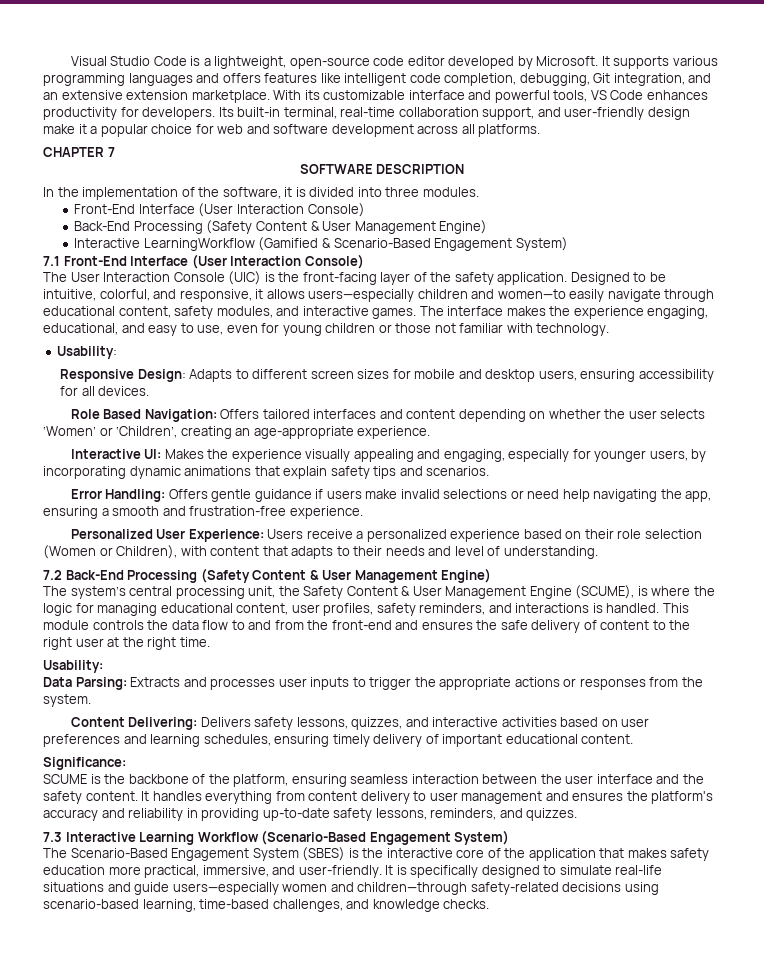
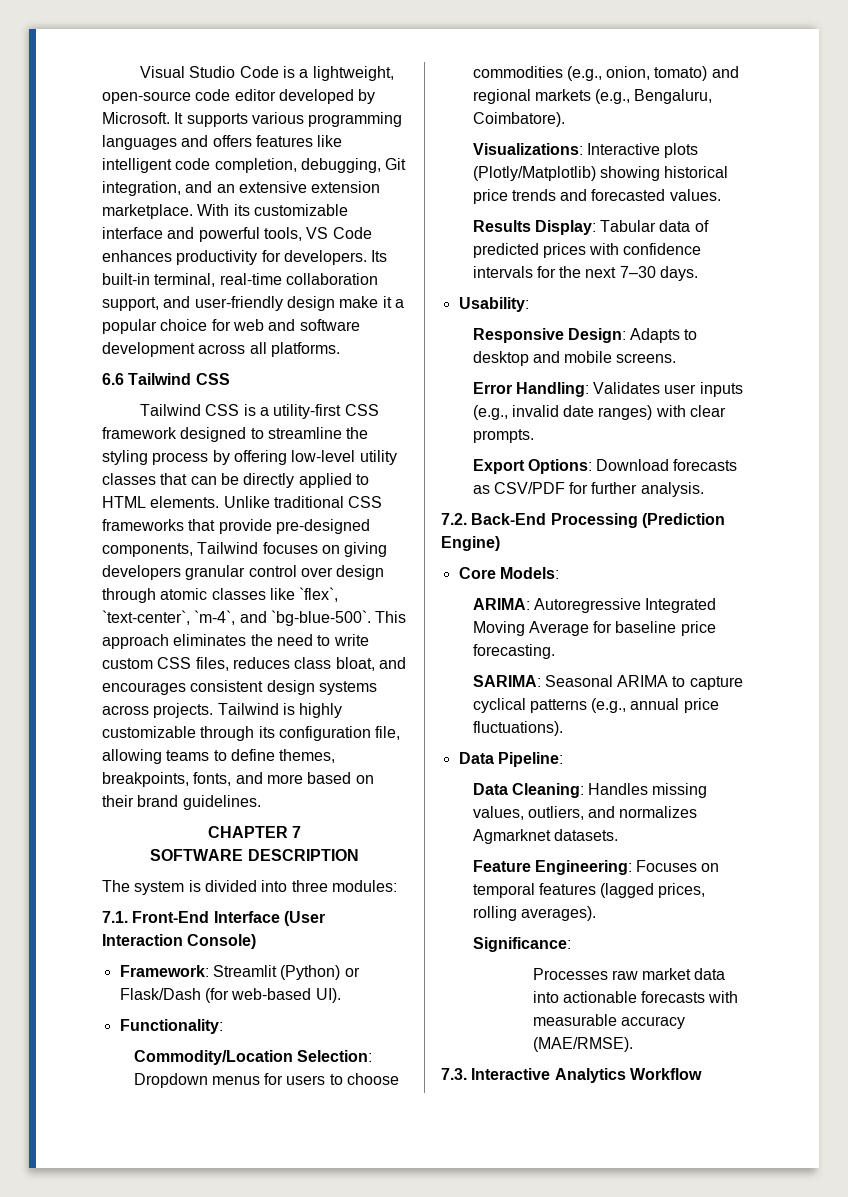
[43,147,115,157] [299,164,465,174] [43,187,293,200] CHAPTER 7 // SOFTWARE DESCRIPTION // In the implementation of the software, it -> [102,373,230,385] [140,404,379,419] [102,427,369,442] [102,450,397,465] [102,473,369,488] [102,496,383,508] [102,519,370,534] [102,542,388,557] [102,565,385,580] [102,587,339,603] [102,610,407,626] [102,634,369,649] [102,657,406,671] [102,680,377,695] [102,703,343,718] [102,726,401,741] [102,749,336,764] [102,772,374,787] [102,795,261,810] [207,826,302,838] [150,849,359,861] [102,880,185,895] 6.6 Tailwind CSS // Tailwind CSS is a utility-first CSS framework designed to streamline the styling process by offering low-level utility classes that can be directly applied to HTML elements. Unlike traditional CSS frameworks that provide pre-designed components, Tailwind focuses on giving developers granular control over design through atomic classes like `flex`, `text-center`, `m-4`, and `bg-blue-500`. This approach eliminates the need to write custom CSS files, reduces class bloat, and encourages consistent design systems across projects. Tailwind is highly customizable through its configuration file, allowing teams to define themes, breakpoints, fonts, and more based on their brand guidelines. // CHAPTER 7 // SOFTWARE DESCRIPTION // The system
[422,187,479,197] [74,203,365,217] [74,220,488,234] [74,237,568,251] [43,254,364,269] [43,271,666,285] [43,289,715,302] [43,306,709,319] [43,323,610,336] modules. // Front-End Interface (User Interaction Console) // Back-End Processing (Safety Content & User Management Engine) // Interactive LearningWorkflow (Gamified & Scenario-Based Engagement System) // 7.1 Front-End Interface (User Interaction Console) // The User Interaction Console (UIC) is the front-facing layer of the safety application. Designed to be intuitive, colorful, and responsive, it allows users—especially children and women—to easily navigate through educational content, safety modules, and interactive games. The interface makes the experience engaging, educational, and easy to use, even for young children or those not familiar with technology. -> [331,880,397,892] [102,911,325,926] [102,934,257,949] [119,965,360,980] [119,988,341,1003] [119,1019,223,1034] [133,1050,372,1065] [133,1073,400,1088] [472,66,739,81] [472,89,713,104] [472,112,565,127] [472,143,699,158] [472,166,729,181] [472,189,721,204] [472,220,709,235] [472,243,702,258] [472,266,699,281] modules: // 7.1. Front-End Interface (User Interaction Console) // Framework: Streamlit (Python) or Flask/Dash (for web-based UI). // Functionality: // Commodity/Location Selection: Dropdown menus for users to choose commodities (e.g., onion, tomato) and regional markets (e.g., Bengaluru, Coimbatore). // Visualizations: Interactive plots (Plotly/Matplotlib) showing historical price trends and forecasted values. // Results Display: Tabular data of predicted prices with confidence intervals for the next 7–30 days.
[252,369,714,382] [60,386,150,396] [70,409,706,422] [43,426,431,439] [70,449,707,462] [43,466,490,479] [70,489,712,502] [43,506,363,519] [70,529,702,542] [43,545,598,559] [43,568,492,583] [43,585,715,599] [43,603,689,616] [43,620,691,633] [43,637,210,650] [43,660,103,673] [43,677,703,690] [43,694,91,707] [70,717,650,730] [43,734,634,747] [43,757,126,770] [43,774,704,787] [43,791,714,804] [43,808,578,821] [43,830,510,845] [43,847,710,861] [43,865,663,878] [43,882,659,895] [43,899,490,912] different screen sizes for mobile and desktop users, ensuring accessibility for all devices. // Role Based Navigation: Offers tailored interfaces and content depending on whether the user selects ‘Women’ or ‘Children’, creating an age-appropriate experience. // Interactive UI: Makes the experience visually appealing and engaging, especially for younger users, by incorporating dynamic animations that explain safety tips and scenarios. // Error Handling: Offers gentle guidance if users make invalid selections or need help navigating the app, ensuring a smooth and frustration-free experience. // Personalized User Experience: Users receive a personalized experience based on their role selection (Women or Children), with content that adapts to their needs and level of understanding. // 7.2 Back-End Processing (Safety Content & User Management Engine) // The system’s central processing unit, the Safety Content & User Management Engine (SCUME), is where the logic for managing educational content, user profiles, safety reminders, and interactions is handled. This module controls the data flow to and from the front-end and ensures the safe delivery of content to the right user at the right time. // Usability: // Data Parsing: Extracts and processes user inputs to trigger the appropriate actions or responses from the system. // Content Delivering: Delivers safety lessons, quizzes, and interactive activities based on user preferences and learning schedules, ensuring timely delivery of important educational content. // Significance: // SCUME is the backbone of the platform, ensuring seamless interaction between the user interface and the safety content. It handles everything from content delivery to user management and ensures the platform's accuracy and reliability in providing up-to-date safety lessons, reminders, and quizzes. // 7.3 Interactive Learning Workflow (Scenario-Based Engagement System) // The Scenario-Based Engagement System (SBES) is the interactive core of the application that makes safety education more practical, immersive, and user-friendly. It is specifically designed to simulate real-life situations and guide users—especially women and children—through safety-related decisions using scenario-based learning, time-based challenges, and knowledge checks. -> [472,351,677,366] [472,382,743,397] [472,405,727,420] [472,429,534,443] [472,459,738,474] [472,482,704,497] [441,513,725,528] [441,536,500,551] [458,567,559,579] [472,598,717,613] [472,621,716,636] [472,644,555,659] [472,675,743,690] [472,698,719,713] [472,721,563,736] [458,752,563,767] [472,783,708,798] [472,806,698,820] [472,829,618,844] [472,860,720,875] [472,883,706,898] [472,906,596,921] [472,937,571,952] [532,968,726,980] [532,991,739,1003] [532,1014,685,1029] [532,1037,633,1052] [441,1068,702,1083] desktop and mobile screens. // Error Handling: Validates user inputs (e.g., invalid date ranges) with clear prompts. // Export Options: Download forecasts as CSV/PDF for further analysis. // 7.2. Back-End Processing (Prediction Engine) // Core Models: // ARIMA: Autoregressive Integrated Moving Average for baseline price forecasting. // SARIMA: Seasonal ARIMA to capture cyclical patterns (e.g., annual price fluctuations). // Data Pipeline: // Data Cleaning: Handles missing values, outliers, and normalizes Agmarknet datasets. // Feature Engineering: Focuses on temporal features (lagged prices, rolling averages). // Significance: // Processes raw market data into actionable forecasts with measurable accuracy (MAE/RMSE). // 7.3. Interactive Analytics Workflow

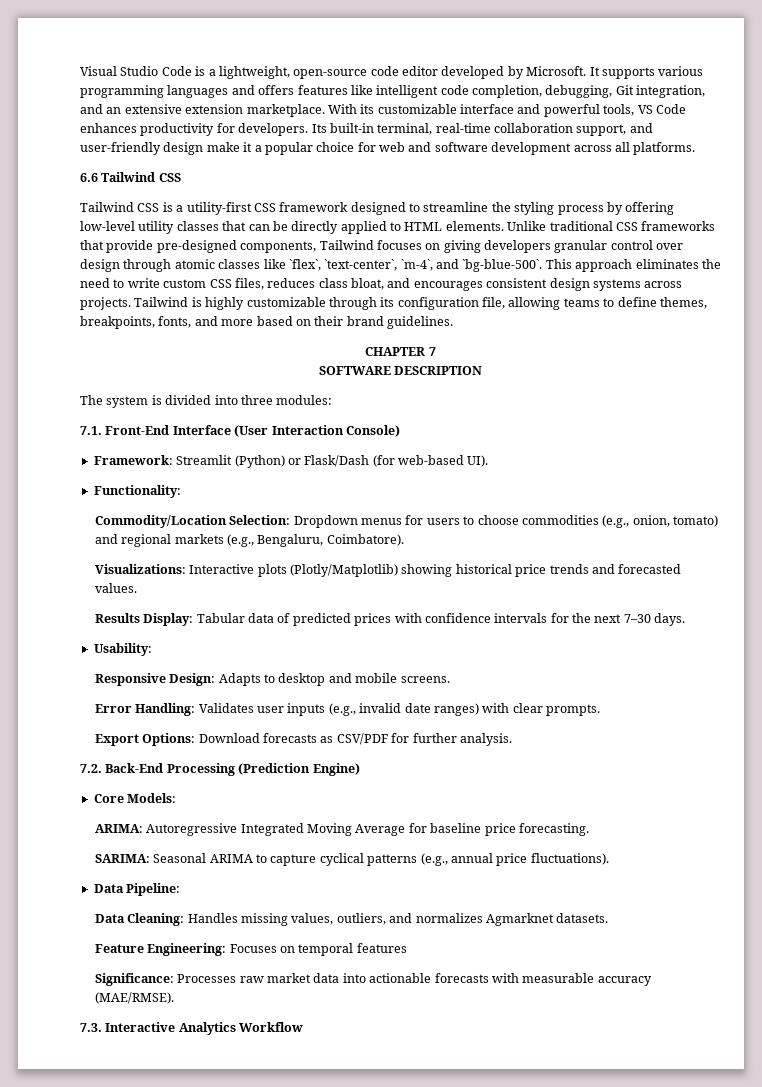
[600,883,706,898] [472,906,596,921] (lagged prices, rolling averages). -> (407, 948) none
(571, 944) // -> (174, 979) none

